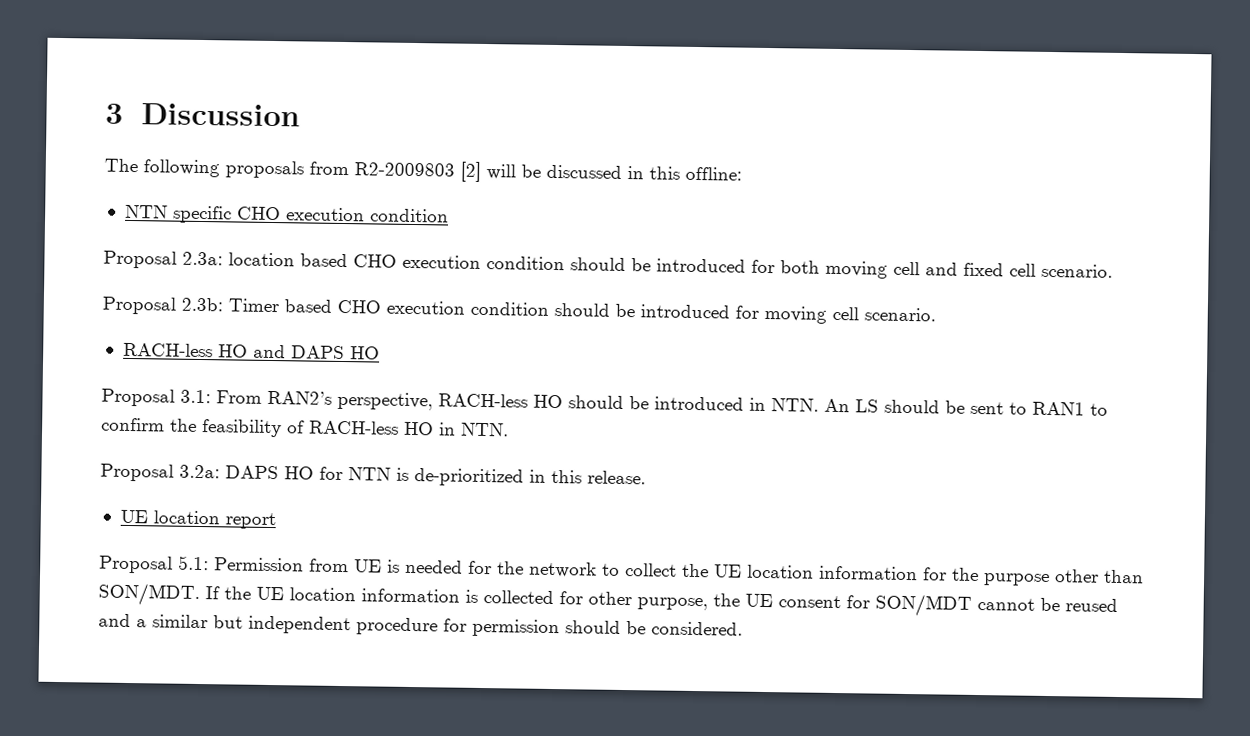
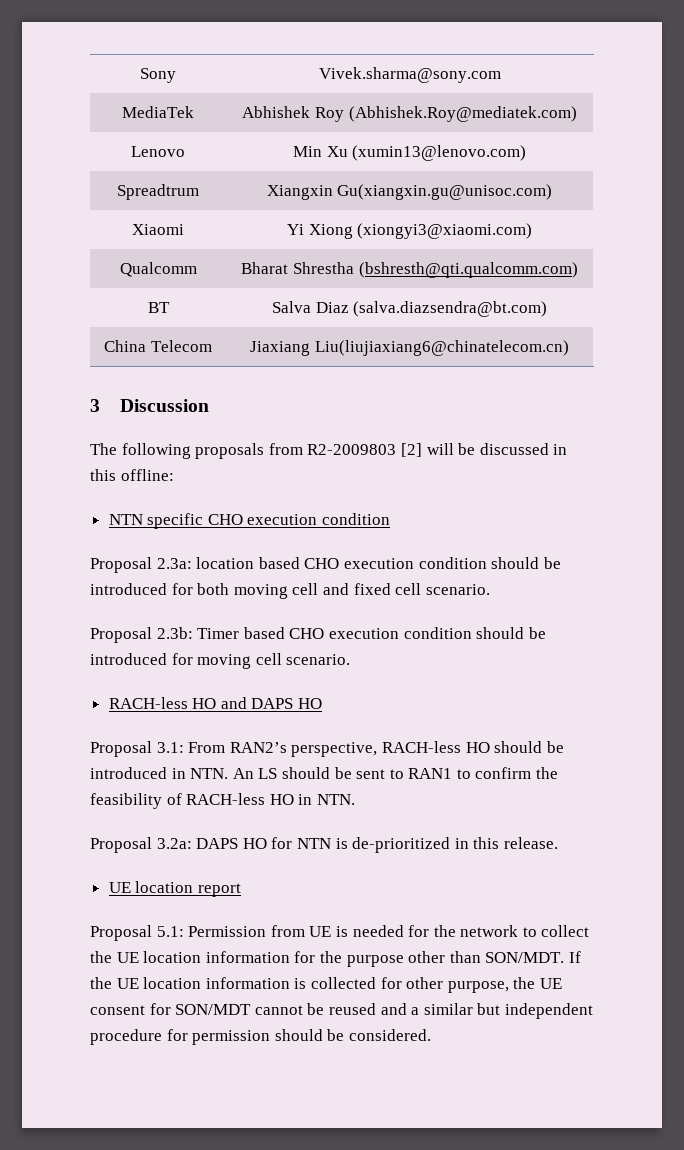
(105, 113) none -> [140,68,176,83] [318,67,501,83] [122,106,194,118] [242,106,577,122] [131,146,185,157] [292,145,527,161] [117,184,199,200] [266,184,553,200] [132,224,184,235] [286,223,533,239] [119,262,197,277] [241,262,578,278] [147,302,170,313] [271,301,548,317] [104,340,212,352] [250,340,569,356] Sony | Vivek.sharma@sony.com // MediaTek | Abhishek Roy (Abhishek.Roy@mediatek.com) // Lenovo | Min Xu (xumin13@lenovo.com) // Spreadtrum | Xiangxin Gu(xiangxin.gu@unisoc.com) // Xiaomi | Yi Xiong (xiongyi3@xiaomi.com) // Qualcomm | Bharat Shrestha (bshresth@qti.qualcomm.com) // BT | Salva Diaz (salva.diazsendra@bt.com) // China Telecom | Jiaxiang Liu(liujiaxiang6@chinatelecom.cn) //

